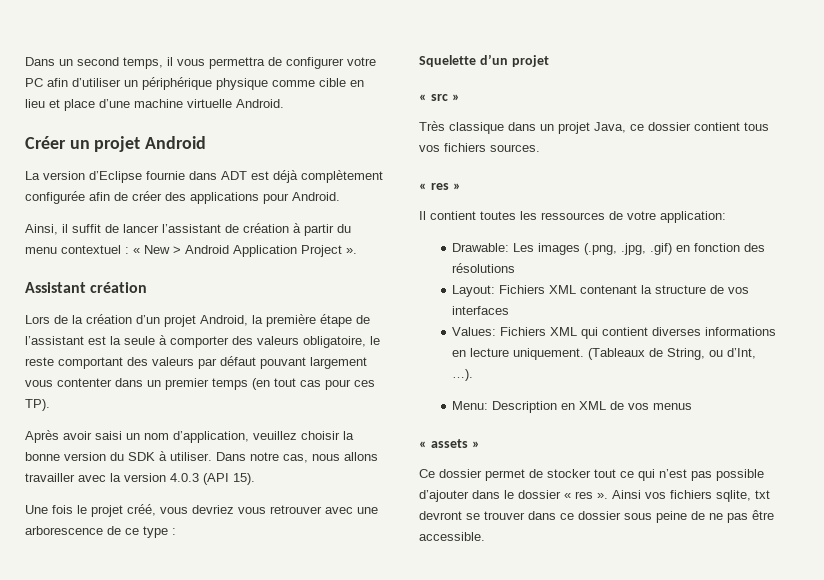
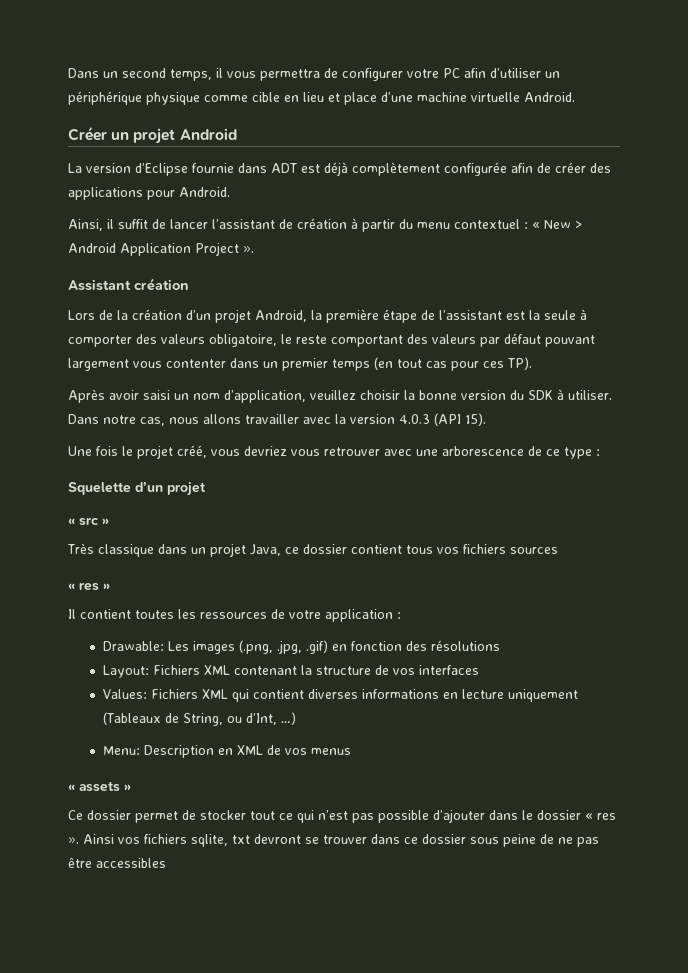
[490,144,540,152] sources. -> [510,547,558,554] sources
[660,211,726,223] application: -> [325,609,401,622] application :
[513,348,585,360] uniquement. -> [507,689,578,702] uniquement
[452,369,474,381] …). -> [280,712,296,725] …)
[419,532,485,541] accessible. -> [96,858,166,868] accessibles

